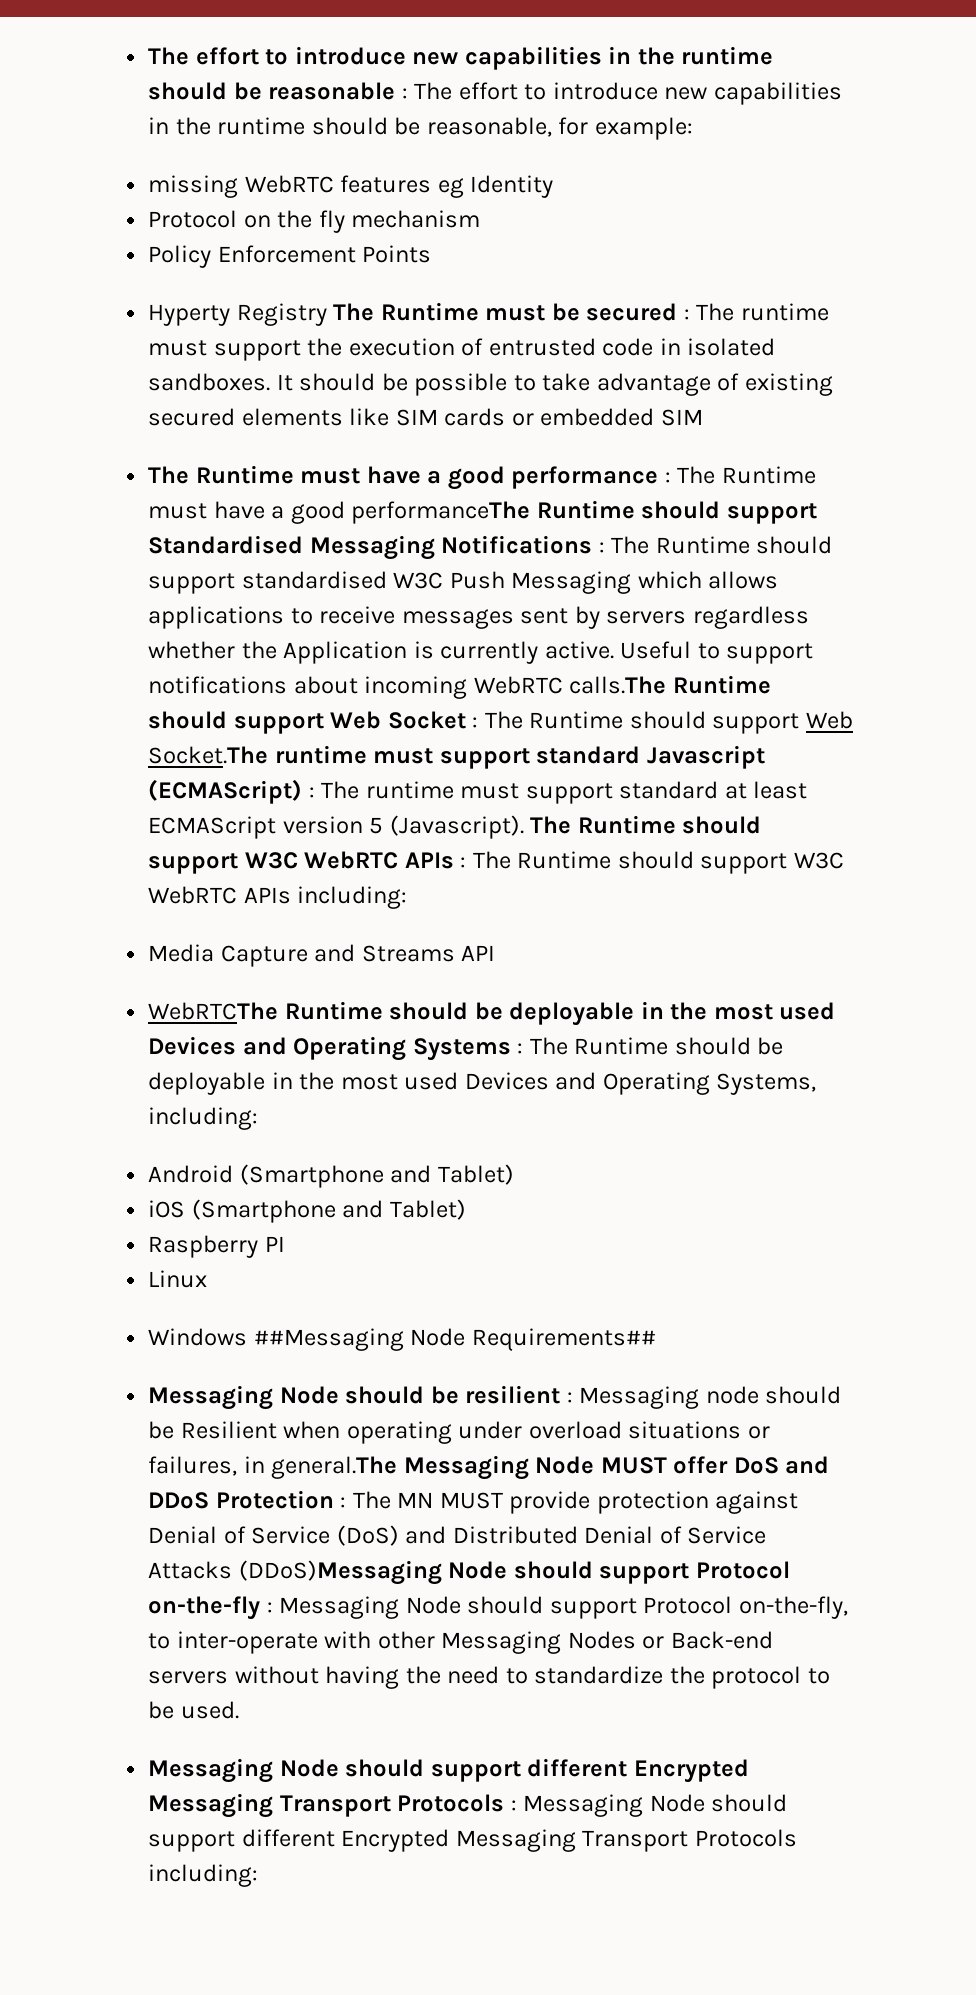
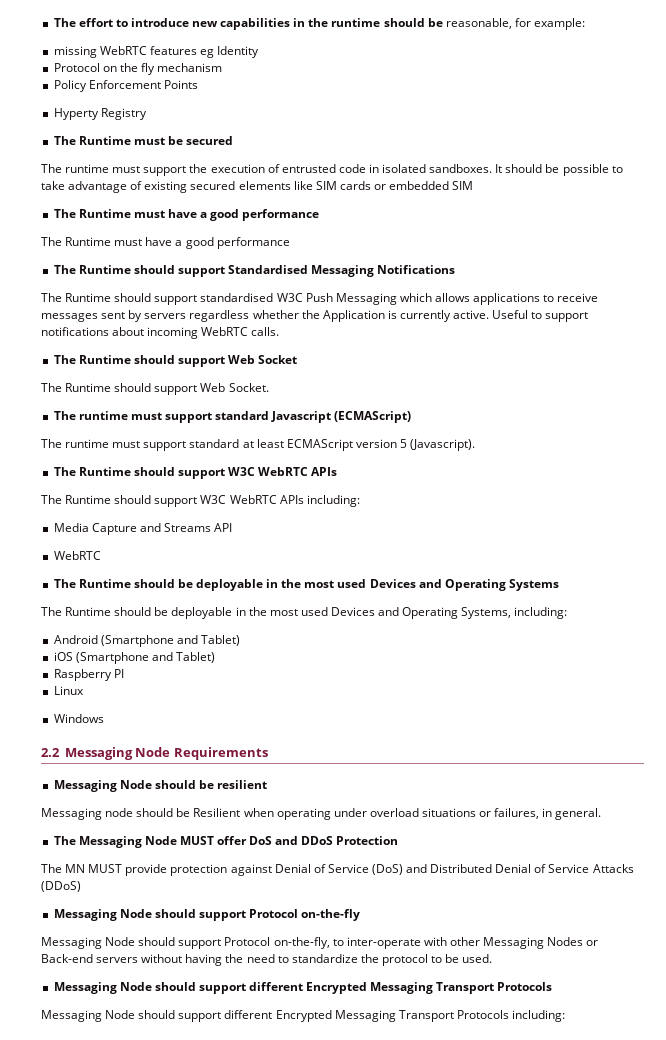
[268,82,842,105] [148,117,421,135] reasonable : The effort to introduce new capabilities in the runtime should be -> (443, 22) none
(327, 314) none -> (147, 114) //
[683,309,690,320] : -> (234, 140) //
[664,466,816,484] [148,501,531,524] : The Runtime must have a good performanceThe -> [41,237,290,249] [53,265,76,274] // The Runtime must have a good performance // The
[598,542,605,553] : -> (456, 269) //
[569,676,667,694] calls.The -> [251,327,280,336] [53,355,76,364] calls. // The
[472,711,853,734] [148,746,269,764] : The Runtime should support Web Socket.The -> [41,383,269,395] [53,411,76,420] // The Runtime should support Web Socket. // The
[308,787,315,798] : -> (412, 417) //
[530,815,762,834] [148,851,467,874] The Runtime should support W3C WebRTC APIs : -> [53,467,338,479] // The Runtime should support W3C WebRTC APIs //
[148,1002,279,1020] WebRTCThe -> [53,551,101,560] [53,579,76,588] WebRTC // The
[517,1043,524,1054] : -> (559, 585) //
[253,1328,656,1351] ##Messaging Node Requirements## -> [41,747,268,760] // 2.2 Messaging Node Requirements
[566,1392,573,1403] : -> (268, 784) //
[271,1456,398,1479] general.The -> [555,808,602,820] [53,836,76,845] general. // The
[340,1497,347,1508] : -> (399, 840) //
[238,1560,442,1585] (DDoS)Messaging -> [41,881,81,892] [53,909,117,921] (DDoS) // Messaging
[266,1602,273,1613] : -> (361, 915) //
[510,1800,517,1811] : -> (553, 986) //

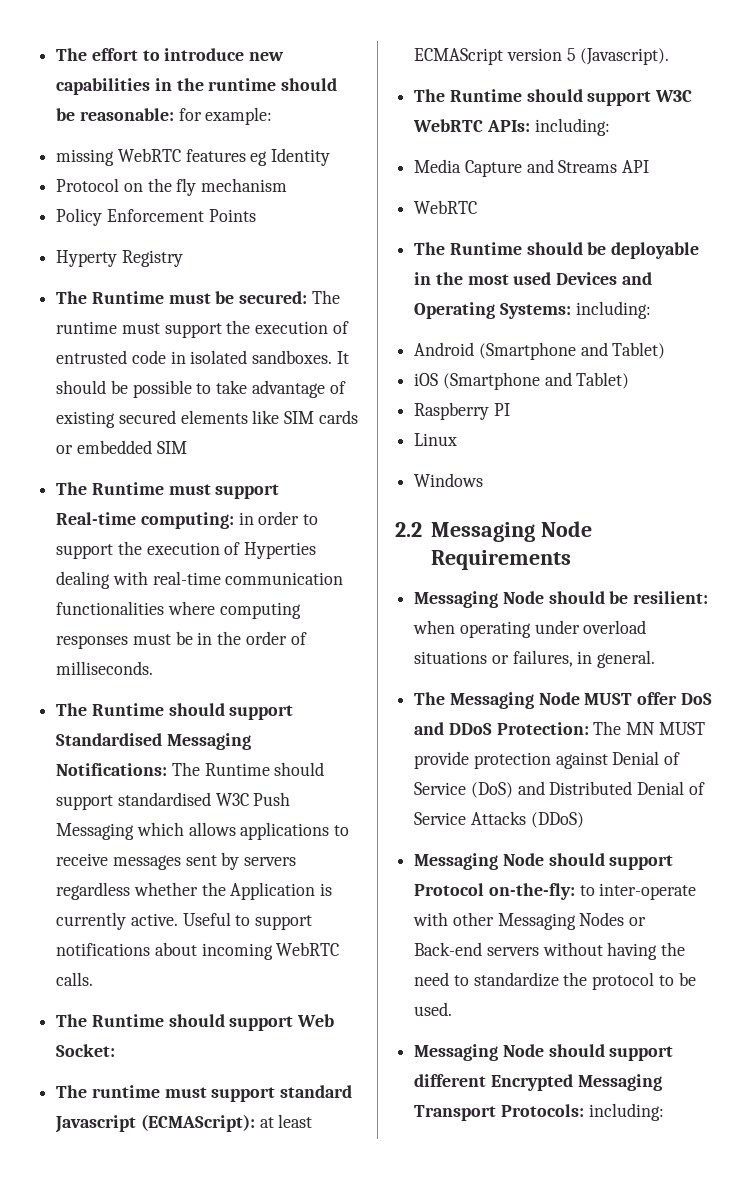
[445,18,512,29] reasonable, -> [79,108,174,121] reasonable:
[186,136,234,145] secured // -> [239,291,308,304] secured:
[167,209,320,221] [41,237,290,249] have a good performance // The Runtime must have a good performance -> [215,484,280,499] [56,511,319,529] [56,541,317,559] [56,571,344,589] [56,601,301,619] [56,631,307,649] [56,661,154,675] support Real-time computing: in order to support the execution of Hyperties dealing with real-time communication functionalities where computing responses must be in the order of milliseconds.
[377,265,456,274] Notifications // -> [56,763,168,776] Notifications:
[258,355,298,364] [41,383,269,395] Socket // The Runtime should support Web Socket. -> [56,1044,116,1057] Socket:
[334,411,412,423] [41,439,240,451] (ECMAScript) // The runtime must support standard -> [140,1114,255,1132] (ECMAScript):
[311,467,338,476] [41,495,304,507] APIs // The Runtime should support W3C WebRTC APIs -> [486,120,530,132] APIs:
[508,579,559,591] [41,607,512,619] Systems // The Runtime should be deployable in the most used Devices and Operating Systems, -> [499,303,571,319] Systems:
[217,780,268,789] [41,808,241,820] resilient // Messaging node should be Resilient -> [633,591,709,604] resilient:
[336,836,399,845] Protection // -> [496,722,589,735] Protection:
[301,909,361,921] [41,937,330,949] on-the-fly // Messaging Node should support Protocol on-the-fly, -> [488,883,575,900] on-the-fly:
[497,982,553,991] [41,1010,509,1022] Protocols // Messaging Node should support different Encrypted Messaging Transport Protocols -> [500,1104,584,1117] Protocols:

